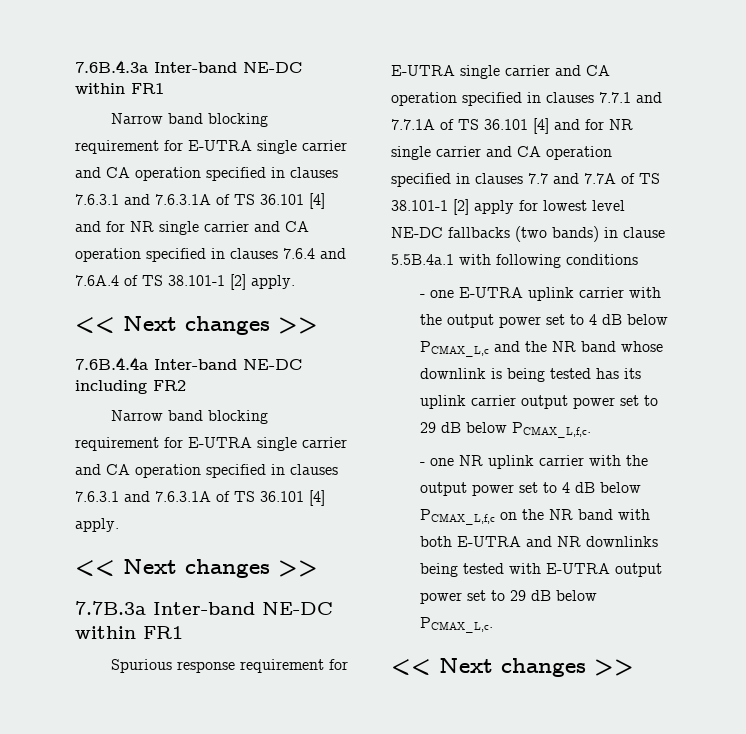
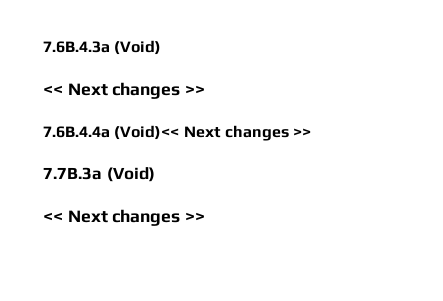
[154,62,302,73] [75,83,164,94] [111,113,269,127] [75,140,347,154] [75,167,338,181] [75,193,325,209] [75,221,309,235] [75,248,346,262] [75,274,295,290] Inter-band NE-DC within FR1 // Narrow band blocking requirement for E-UTRA single carrier and CA operation specified in clauses 7.6.3.1 and 7.6.3.1A of TS 36.101 [4] and for NR single carrier and CA operation specified in clauses 7.6.4 and 7.6A.4 of TS 38.101-1 [2] apply. -> [114,40,162,55] (Void)
[154,359,302,370] [75,380,186,394] [111,410,269,424] [75,437,347,451] [75,464,338,478] [75,490,325,506] [75,518,119,532] [75,559,318,578] [75,601,333,615] [75,626,183,639] [111,659,349,673] [391,65,610,79] [391,92,662,106] [391,118,633,134] [391,146,612,160] [391,173,660,187] [391,199,625,215] [391,226,665,242] [391,254,638,268] [419,287,661,301] [419,314,668,328] [419,341,663,357] [419,368,641,382] [419,395,658,409] [419,422,591,438] [419,455,648,469] [419,482,641,496] [419,509,650,525] [419,536,658,547] [419,563,662,577] [419,590,597,604] [419,617,493,633] Inter-band NE-DC including FR2 // Narrow band blocking requirement for E-UTRA single carrier and CA operation specified in clauses 7.6.3.1 and 7.6.3.1A of TS 36.101 [4] apply. // << Next changes >> // 7.7B.3a Inter-band NE-DC within FR1 // Spurious response requirement for E-UTRA single carrier and CA operation specified in clauses 7.7.1 and 7.7.1A of TS 36.101 [4] and for NR single carrier and CA operation specified in clauses 7.7 and 7.7A of TS 38.101-1 [2] apply for lowest level NE-DC fallbacks (two bands) in clause 5.5B.4a.1 with following conditions // - one E-UTRA uplink carrier with the output power set to 4 dB below PCMAX_L,c and the NR band whose downlink is being tested has its uplink carrier output power set to 29 dB below PCMAX_L,f,c. // - one NR uplink carrier with the output power set to 4 dB below PCMAX_L,f,c on the NR band with both E-UTRA and NR downlinks being tested with E-UTRA output power set to 29 dB below PCMAX_L,c. -> [114,125,312,141] [43,167,155,182] (Void)<< Next changes >> // 7.7B.3a (Void)

